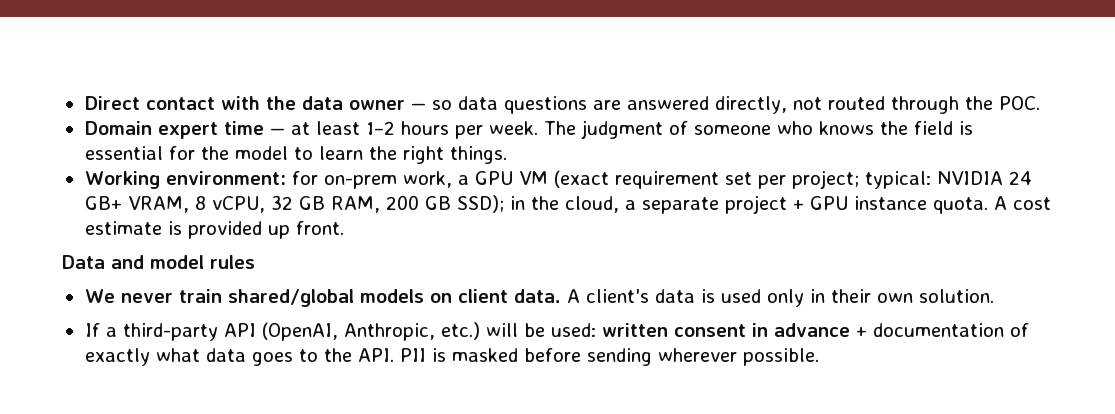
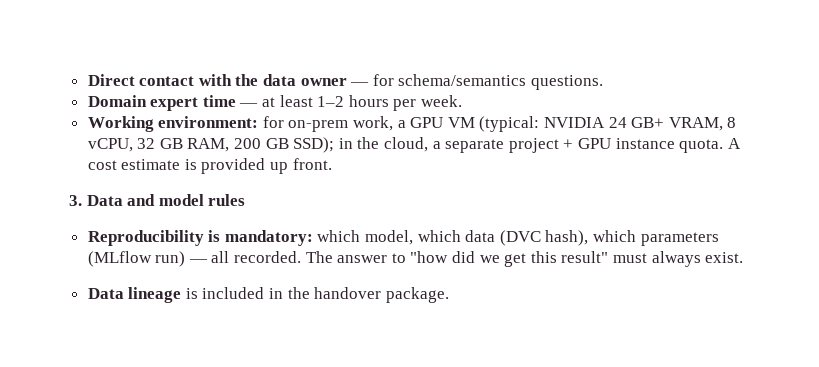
[431,96,1040,114] so data questions are answered directly, not routed through the POC. -> [372,74,604,90] for schema/semantics questions.
[543,120,973,139] [84,146,507,164] The judgment of someone who knows the field is essential for the model to learn the right things. -> (463, 101) none
[553,170,931,189] (exact requirement set per project; typical: -> [479,116,540,132] (typical:
(344, 228) none -> [69,195,82,206] 3.
[84,289,994,307] [84,322,1029,341] [84,348,819,366] We never train shared/global models on client data. A client's data is used only in their own solution. // If a third-party API (OpenAI, Anthropic, etc.) will be used: written consent in advance + documentation of exactly what data goes to the API. PII is masked before sending wherever possible. -> [87,230,719,246] [87,251,744,267] [87,287,449,303] Reproducibility is mandatory: which model, which data (DVC hash), which parameters (MLflow run) — all recorded. The answer to "how did we get this result" must always exist. // Data lineage is included in the handover package.

